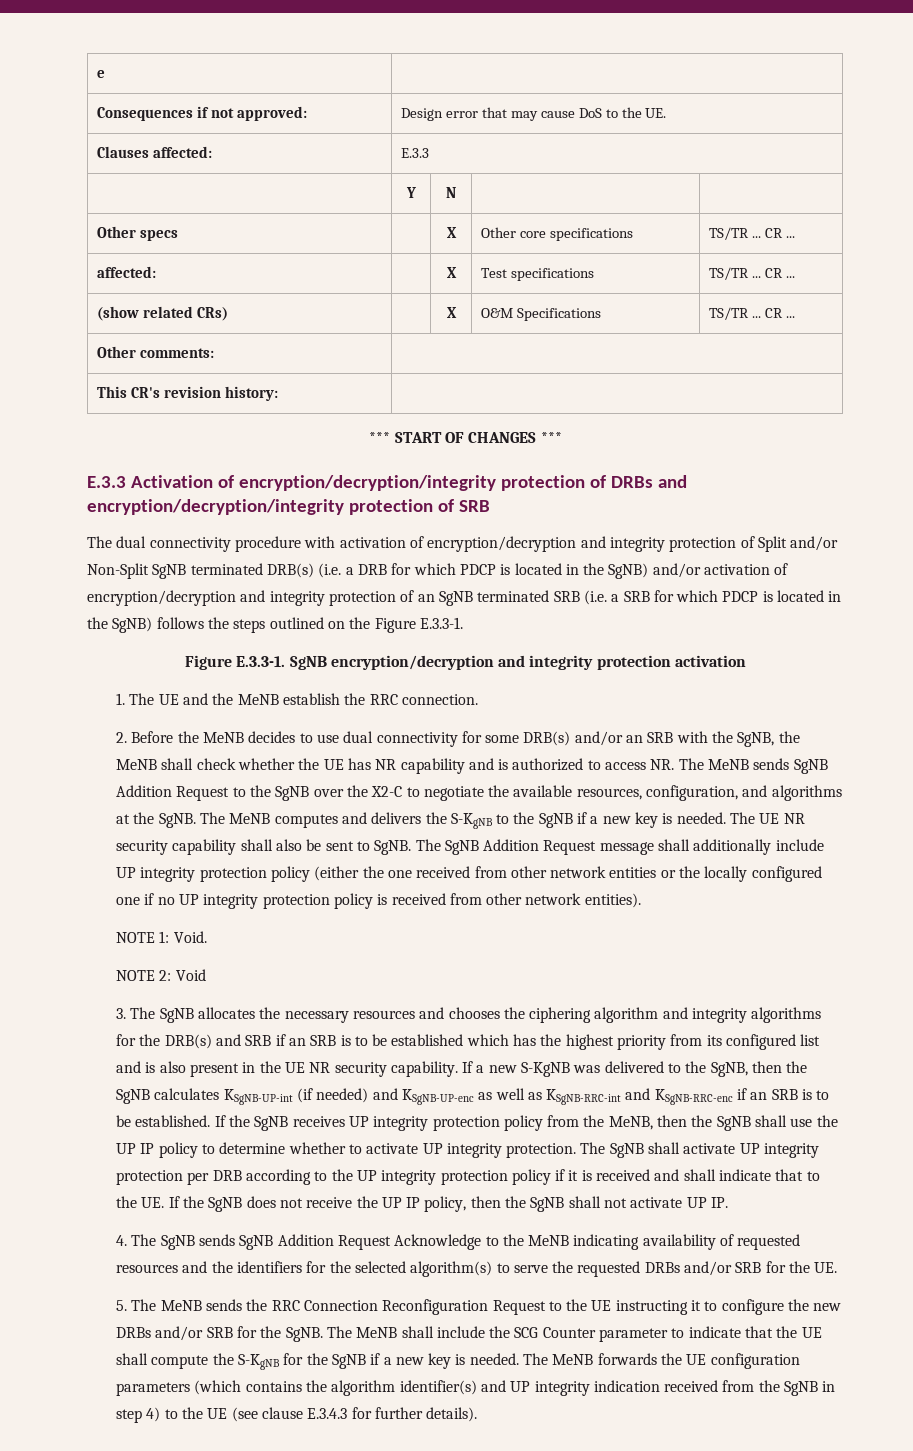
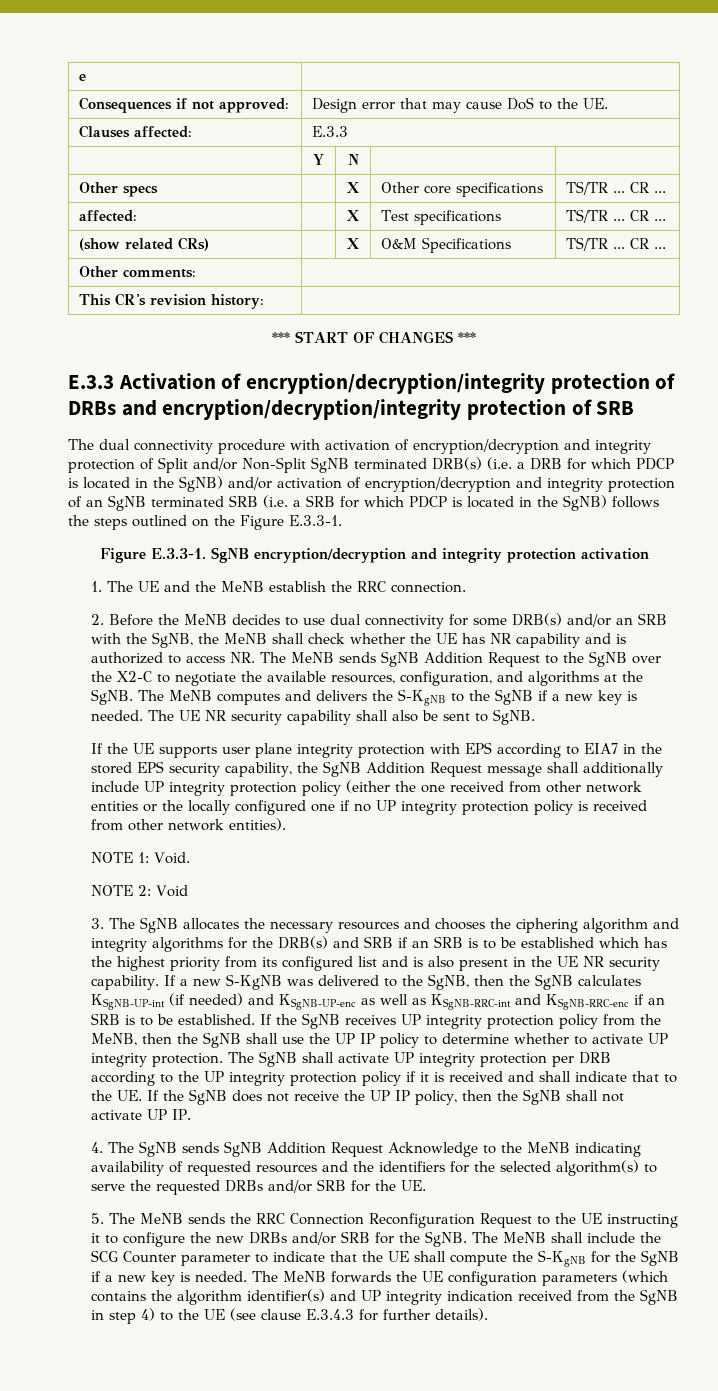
[415,839,441,851] The -> [91,742,663,758] [91,761,319,777] // If the UE supports user plane integrity protection with EPS according to EIA7 in the stored EPS security capability, the

